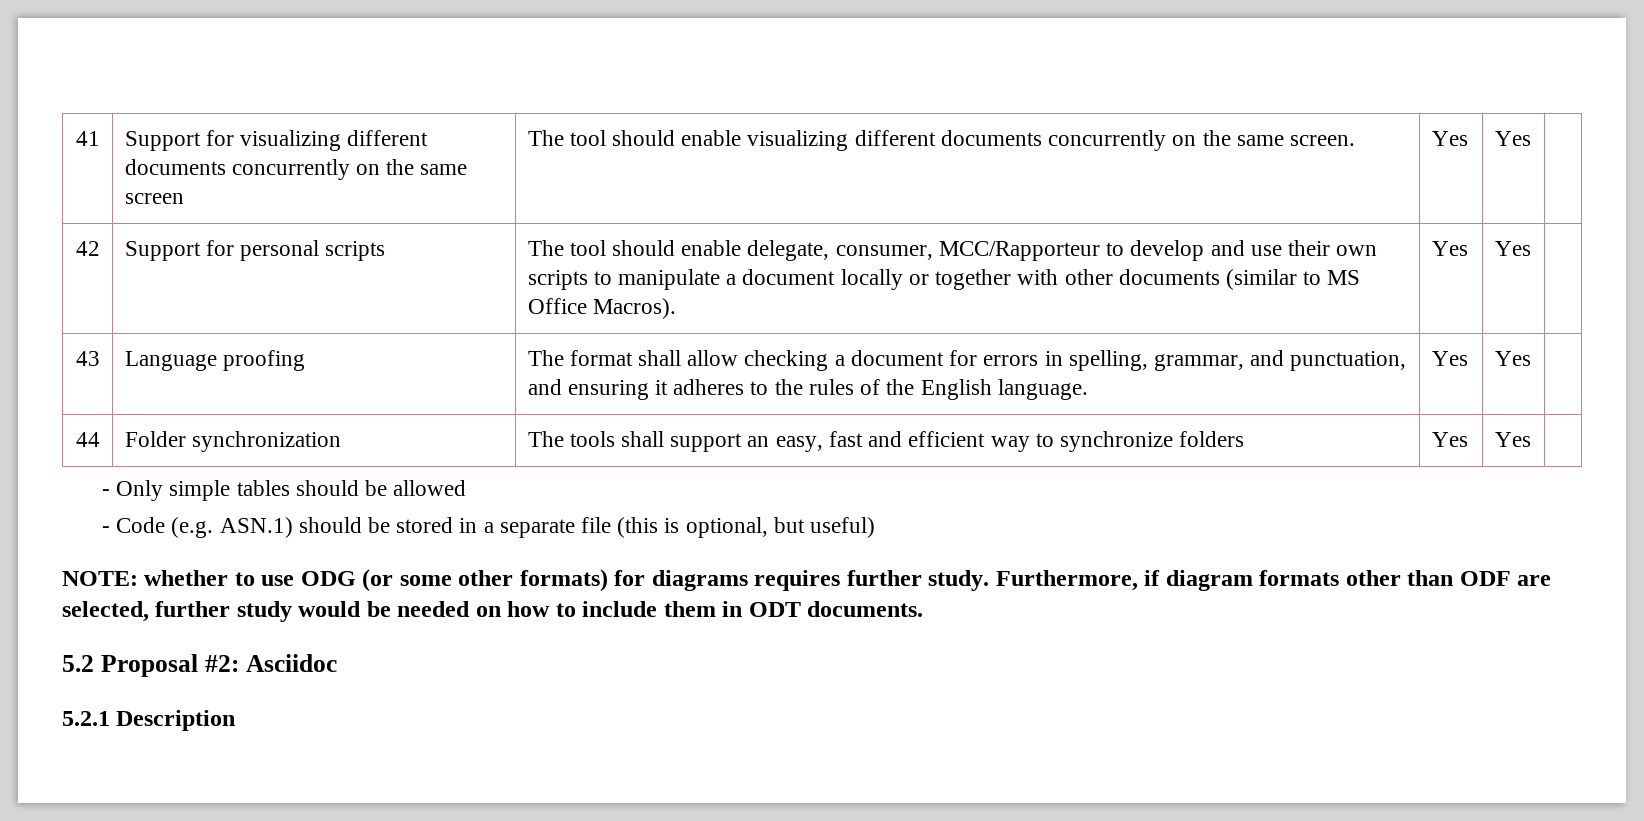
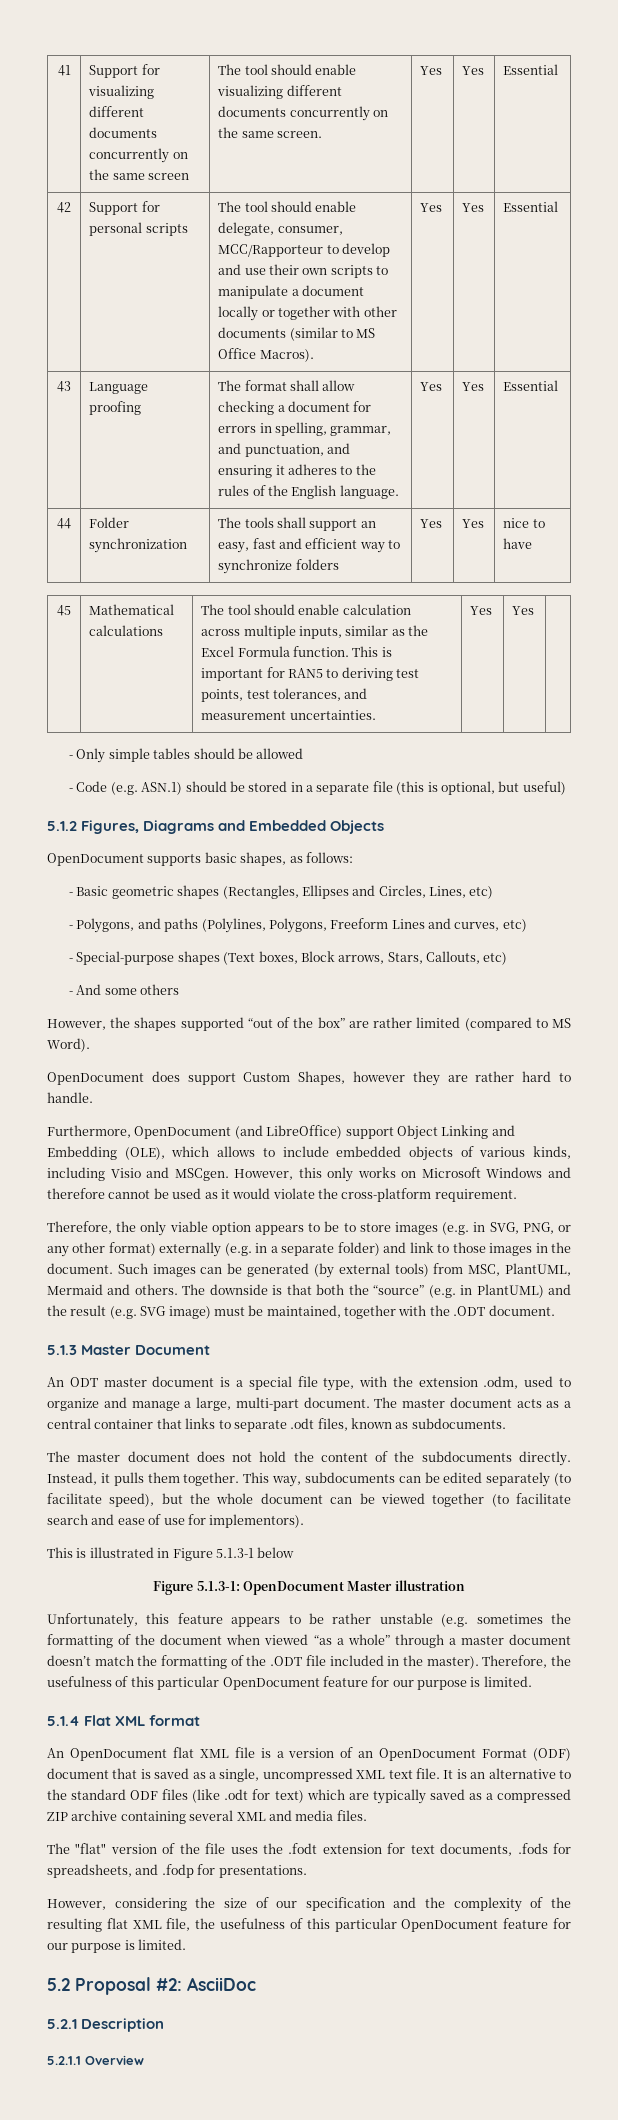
(1531, 138) none -> [503,64,559,75] Essential
(1531, 248) none -> [503,201,559,212] Essential
(1531, 358) none -> [503,380,559,391] Essential
(1531, 439) none -> [503,518,545,528] [503,538,533,549] [57,605,71,616] [89,604,175,615] [89,625,164,636] [201,604,411,615] [201,625,429,639] [201,646,392,657] [201,667,420,681] [201,688,368,702] [201,710,376,720] [470,606,493,615] [512,606,535,615] | nice to have // 45 | Mathematical calculations | The tool should enable calculation across multiple inputs, similar as the Excel Formula function. This is important for RAN5 to deriving test points, test tolerances, and measurement uncertainties. | Yes | Yes
[62,569,1552,592] [62,601,924,622] NOTE: whether to use ODG (or some other formats) for diagrams requires further study. Furthermore, if diagram formats other than ODF are selected, further study would be needed on how to include them in ODT documents. -> [47,820,385,834] [47,852,353,866] [69,885,494,899] [69,918,527,933] [69,951,508,965] [69,984,180,995] [47,1017,571,1031] [47,1038,90,1052] [47,1071,572,1086] [47,1092,93,1103] [47,1125,515,1140] [47,1146,571,1161] [47,1167,571,1182] [47,1188,517,1202] [47,1221,571,1236] [47,1242,571,1257] [47,1263,571,1278] [47,1284,571,1298] [47,1305,555,1319] [47,1345,211,1355] [47,1376,571,1391] [47,1397,571,1411] [47,1418,506,1432] [47,1451,571,1466] [47,1472,571,1487] [47,1493,572,1507] [47,1514,305,1528] [47,1547,295,1561] [153,1580,465,1595] [47,1613,571,1628] [47,1634,571,1648] [47,1655,571,1669] [47,1676,532,1690] [47,1715,201,1726] [47,1747,571,1761] [47,1768,571,1782] [47,1789,571,1804] [47,1810,367,1824] [47,1843,571,1856] [47,1864,307,1878] [47,1897,571,1912] [47,1918,571,1932] [47,1939,187,1953] 5.1.2 Figures, Diagrams and Embedded Objects // OpenDocument supports basic shapes, as follows: // - Basic geometric shapes (Rectangles, Ellipses and Circles, Lines, etc) // - Polygons, and paths (Polylines, Polygons, Freeform Lines and curves, etc) // - Special-purpose shapes (Text boxes, Block arrows, Stars, Callouts, etc) // - And some others // However, the shapes supported “out of the box” are rather limited (compared to MS Word). // OpenDocument does support Custom Shapes, however they are rather hard to handle. // Furthermore, OpenDocument (and LibreOffice) support Object Linking and Embedding (OLE), which allows to include embedded objects of various kinds, including Visio and MSCgen. However, this only works on Microsoft Windows and therefore cannot be used as it would violate the cross-platform requirement. // Therefore, the only viable option appears to be to store images (e.g. in SVG, PNG, or any other format) externally (e.g. in a separate folder) and link to those images in the document. Such images can be generated (by external tools) from MSC, PlantUML, Mermaid and others. The downside is that both the “source” (e.g. in PlantUML) and the result (e.g. SVG image) must be maintained, together with the .ODT document. // 5.1.3 Master Document // An ODT master document is a special file type, with the extension .odm, used to organize and manage a large, multi-part document. The master document acts as a central container that links to separate .odt files, known as subdocuments. // The master document does not hold the content of the subdocuments directly. Instead, it pulls them together. This way, subdocuments can be edited separately (to facilitate speed), but the whole document can be viewed together (to facilitate search and ease of use for implementors). // This is illustrated in Figure 5.1.3-1 below // Figure 5.1.3-1: OpenDocument Master illustration // Unfortunately, this feature appears to be rather unstable (e.g. sometimes the formatting of the document when viewed “as a whole” through a master document doesn’t match the formatting of the .ODT file included in the master). Therefore, the usefulness of this particular OpenDocument feature for our purpose is limited. // 5.1.4 Flat XML format // An OpenDocument flat XML file is a version of an OpenDocument Format (ODF) document that is saved as a single, uncompressed XML text file. It is an alternative to the standard ODF files (like .odt for text) which are typically saved as a compressed ZIP archive containing several XML and media files. // The "flat" version of the file uses the .fodt extension for text documents, .fods for spreadsheets, and .fodp for presentations. // However, considering the size of our specification and the complexity of the resulting flat XML file, the usefulness of this particular OpenDocument feature for our purpose is limited.
[245,654,337,672] Asciidoc -> [187,1977,256,1991] AsciiDoc
(236, 720) none -> [47,2055,144,2065] // 5.2.1.1 Overview

